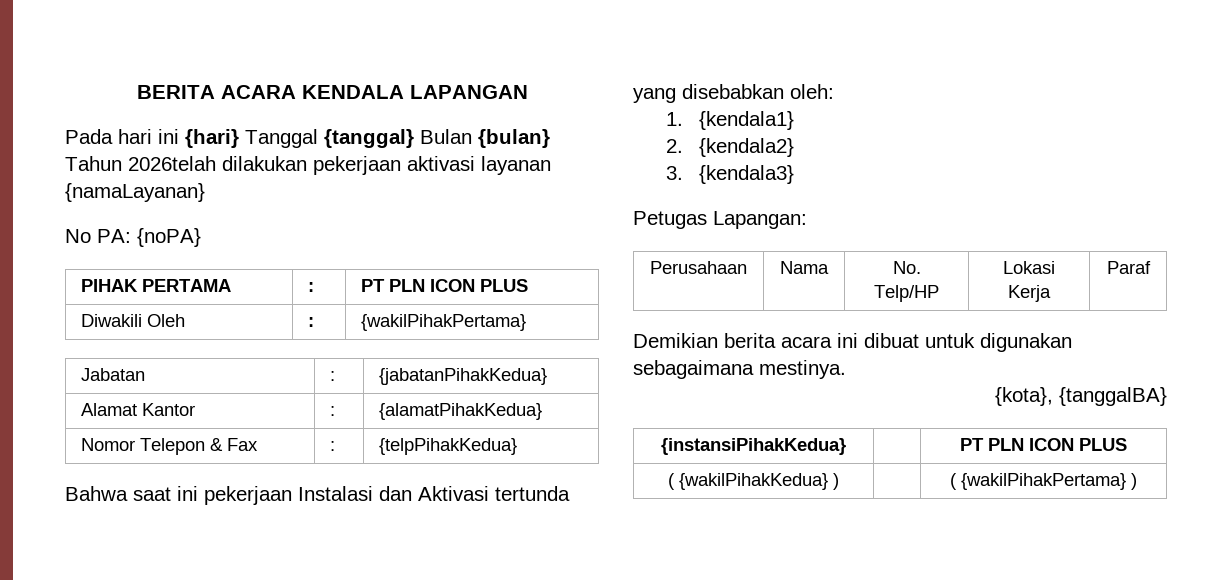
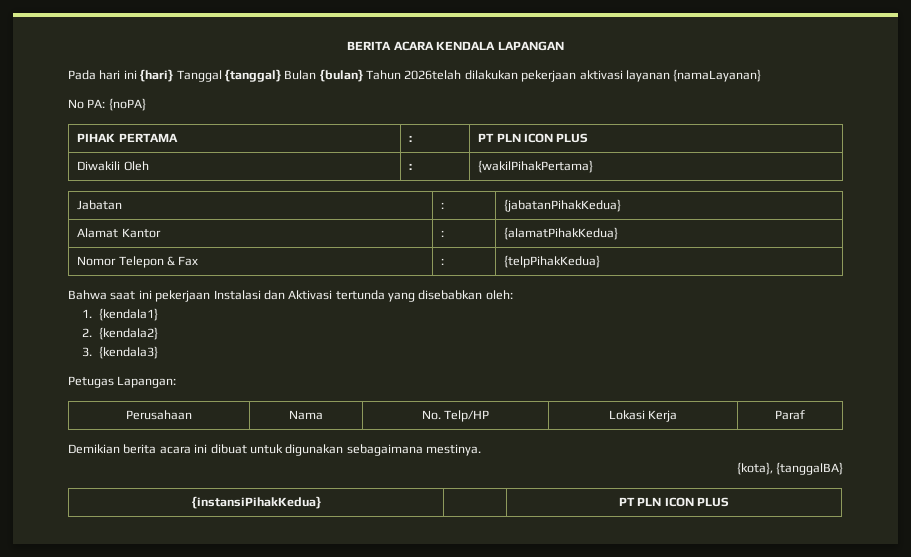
[668,473,839,490] [950,473,1137,490] // ( {wakilPihakKedua} ) | | ( {wakilPihakPertama} ) -> (730, 502) none

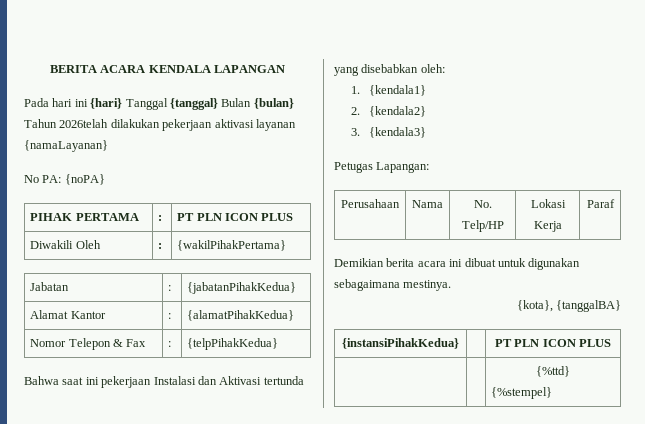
(730, 502) none -> [536,366,570,377] [491,387,553,399] // | | {%ttd} // {%stempel}

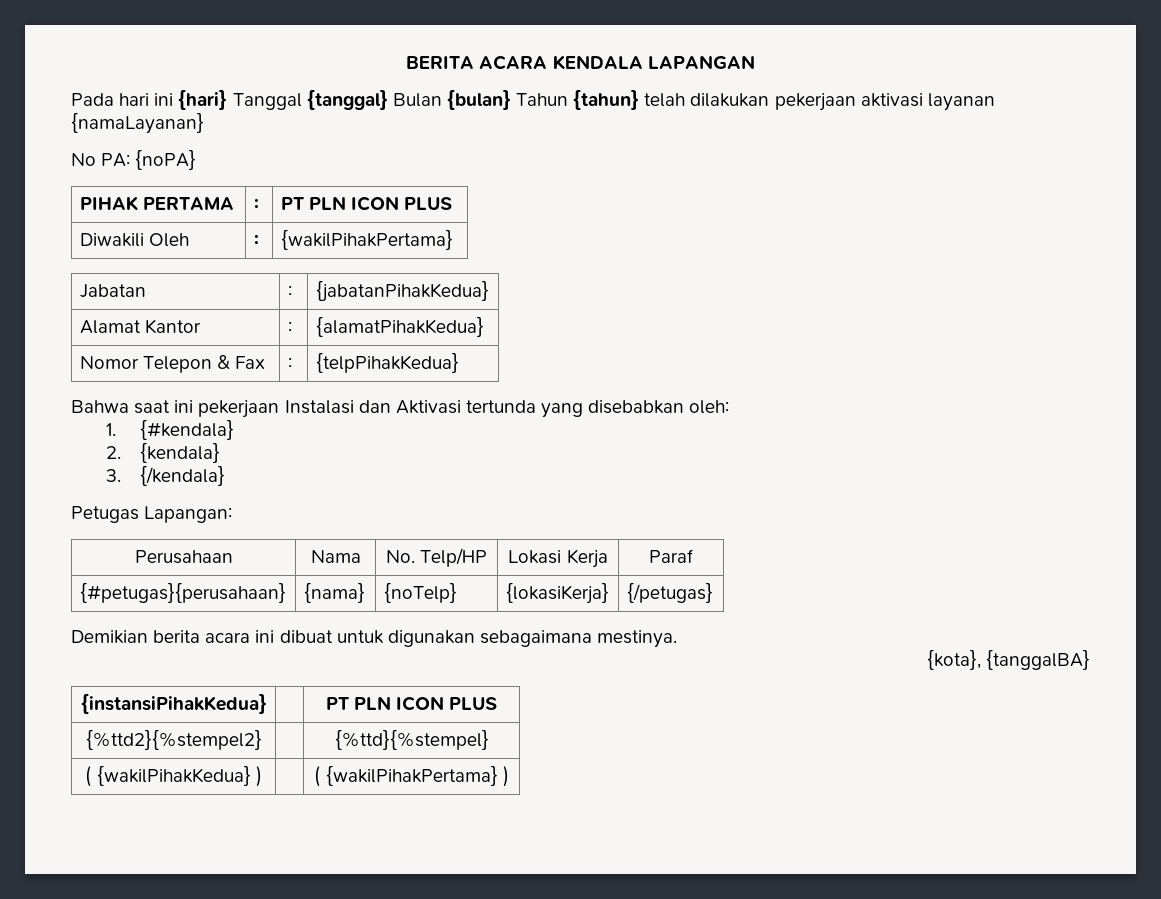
[59,119,109,128] 2026telah -> [573,90,686,110] {tahun} telah
[368,85,426,96] {kendala1} -> [140,420,235,440] {#kendala}
[368,106,426,117] {kendala2} -> [140,443,221,463] {kendala}
[368,127,426,138] {kendala3} -> [140,466,226,486] {/kendala}
(615, 203) none -> [79,583,286,603] [303,583,365,603] [383,583,457,603] [505,583,609,604] [626,583,713,603] // {#petugas}{perusahaan} | {nama} | {noTelp} | {lokasiKerja} | {/petugas}
[536,366,570,377] [491,387,553,399] | | {%ttd} // {%stempel} -> [85,730,262,750] [334,730,489,750] [85,766,262,787] [314,766,509,787] {%ttd2}{%stempel2} | | {%ttd}{%stempel} // ( {wakilPihakKedua} ) | | ( {wakilPihakPertama} )

